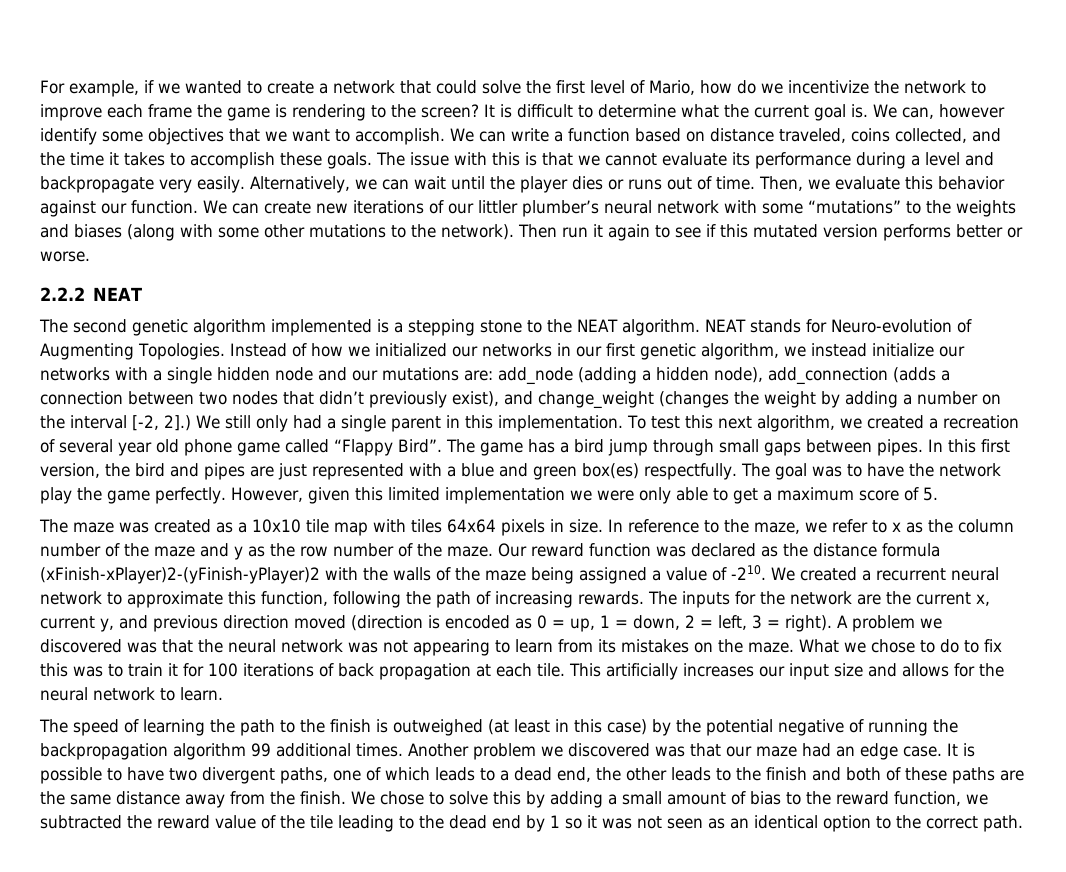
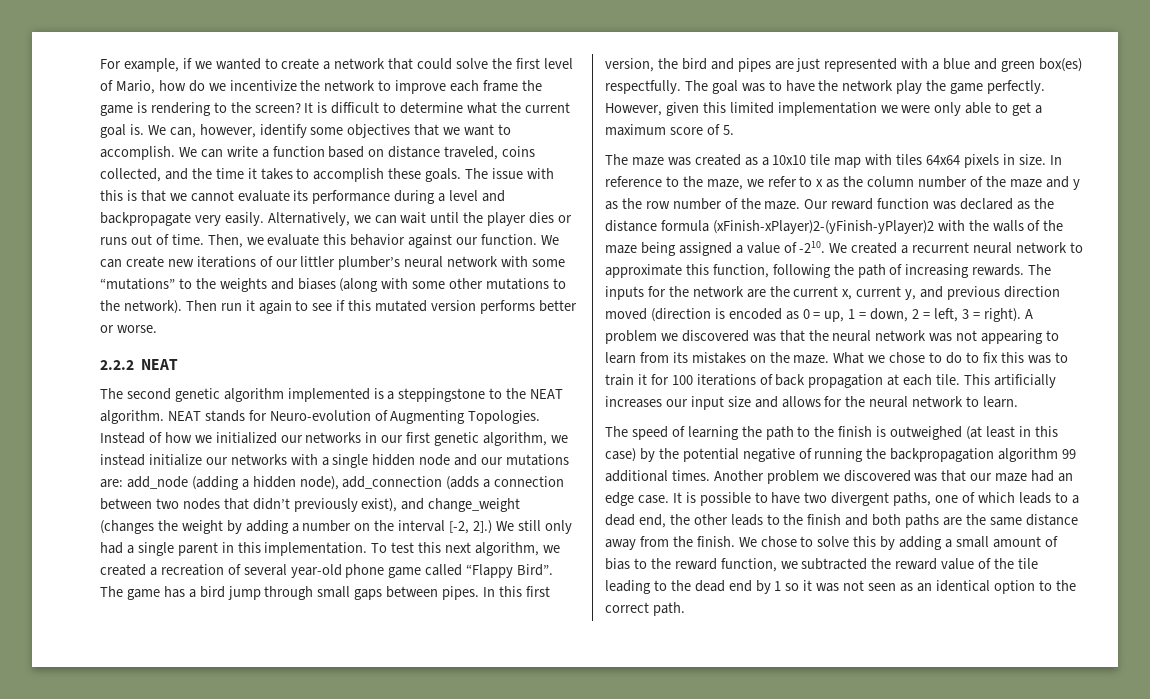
[938,104,1005,118] however -> [199,124,256,138] however,
[408,319,522,336] stepping stone -> [398,388,486,402] steppingstone
[118,439,179,456] year old -> [290,564,342,578] year-old
[886,767,947,781] of these -> (902, 520) none

